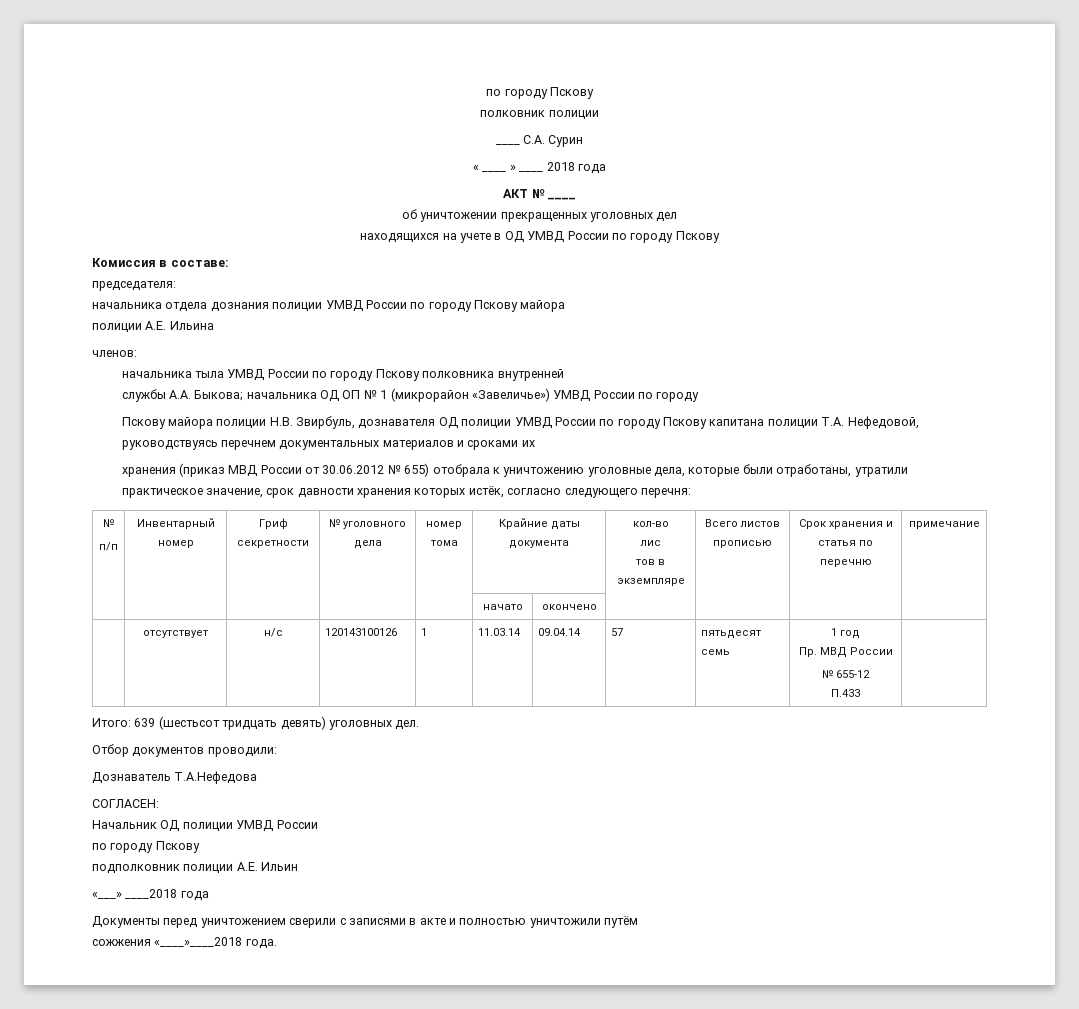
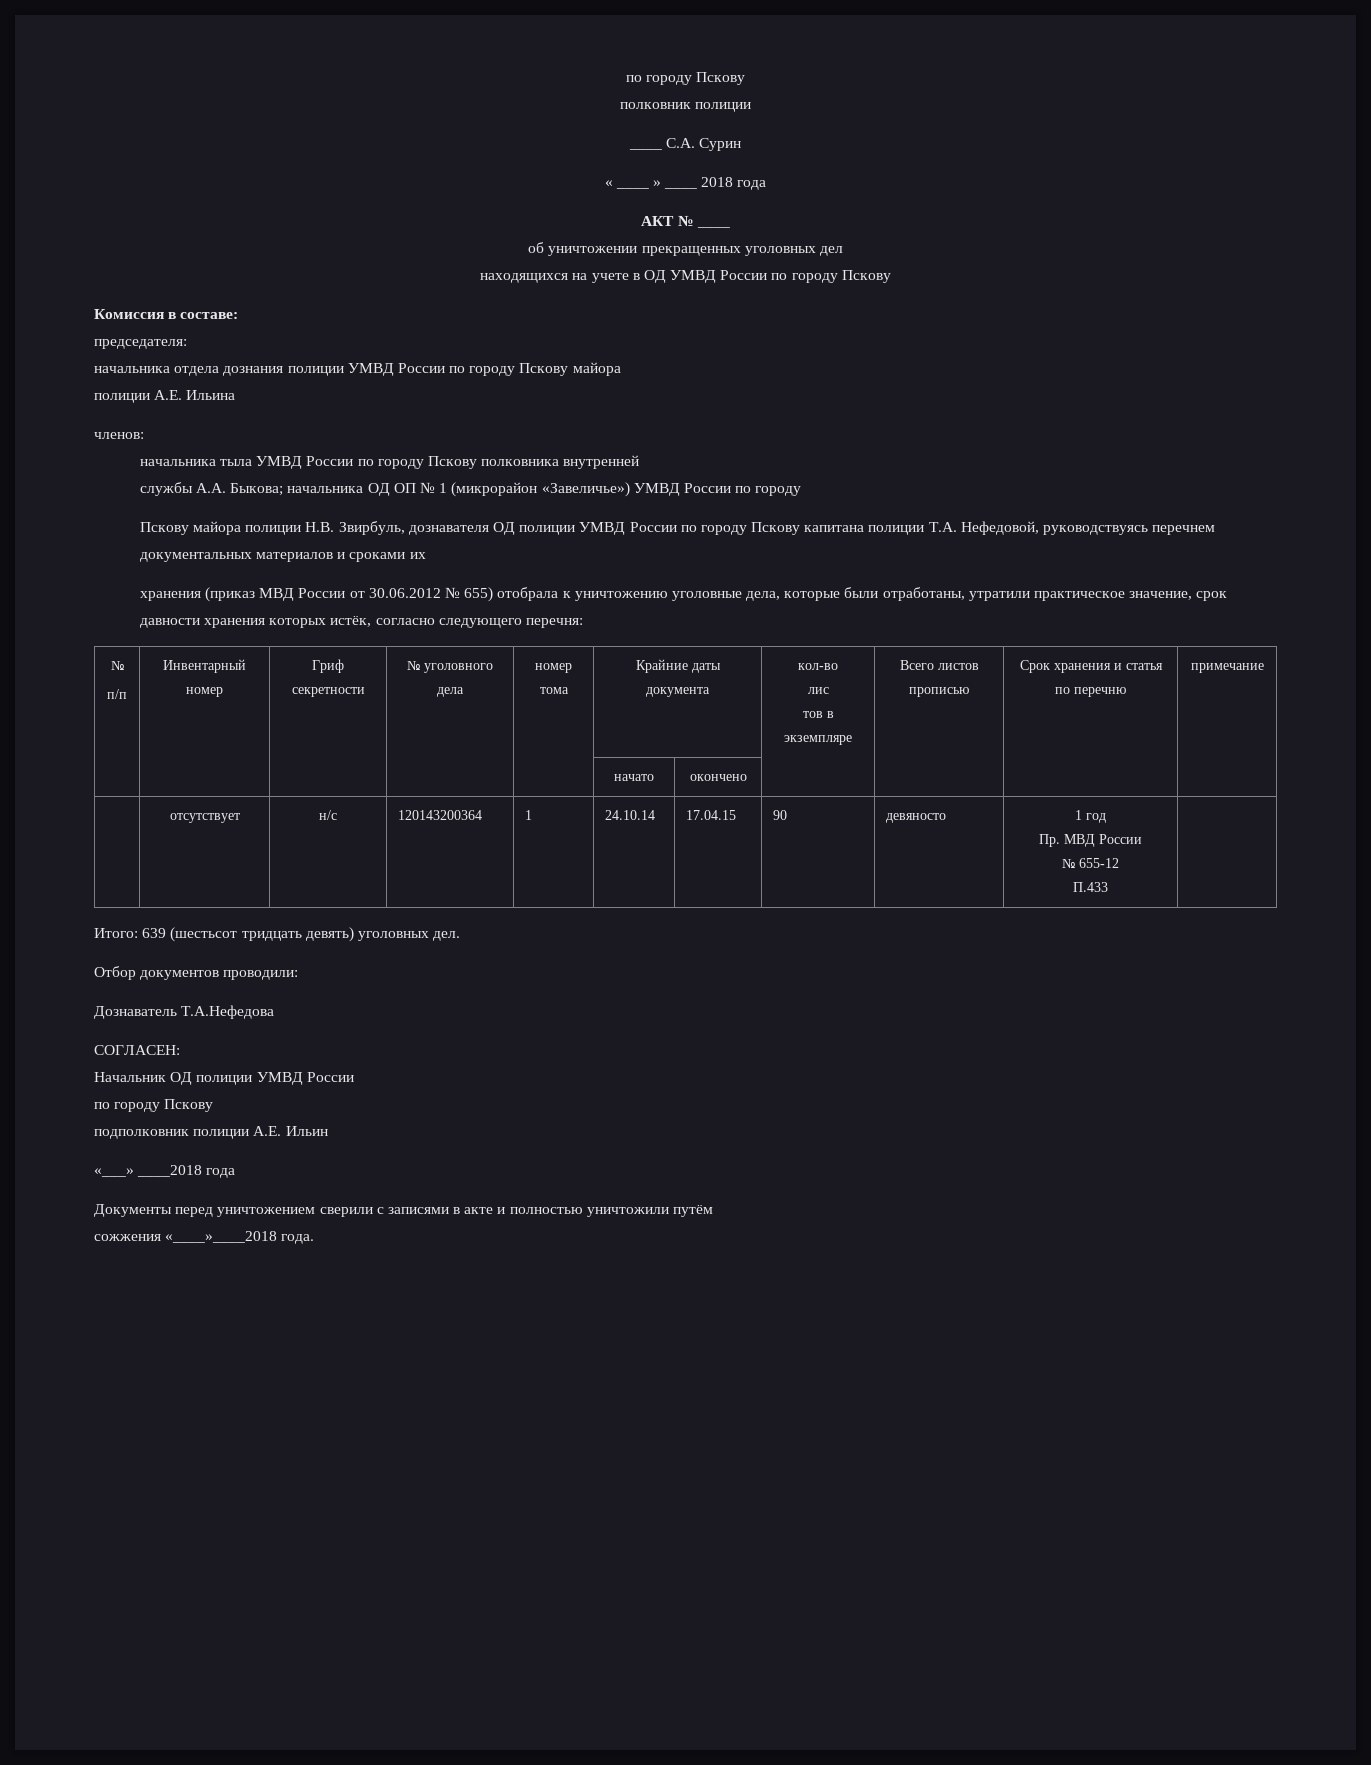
[325,628,398,636] [421,628,428,636] [478,628,522,636] [538,628,582,636] [611,628,624,636] [701,630,762,639] [701,649,731,655] 120143100126 | 1 | 11.03.14 | 09.04.14 | 57 | пятьдесят семь -> [398,810,483,820] [525,810,533,820] [605,810,656,820] [686,810,737,820] [773,810,788,820] [886,813,947,823] 120143200364 | 1 | 24.10.14 | 17.04.15 | 90 | девяносто

